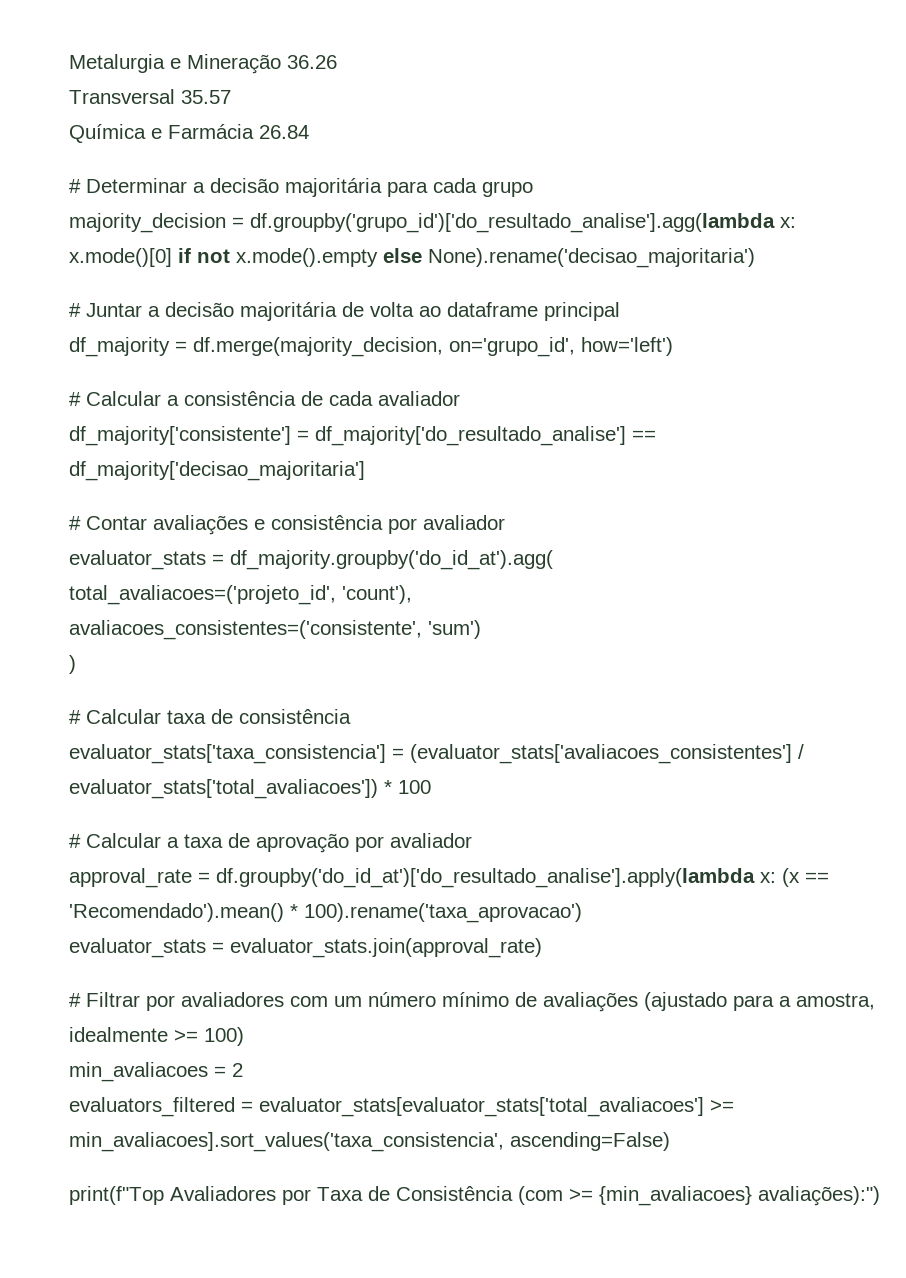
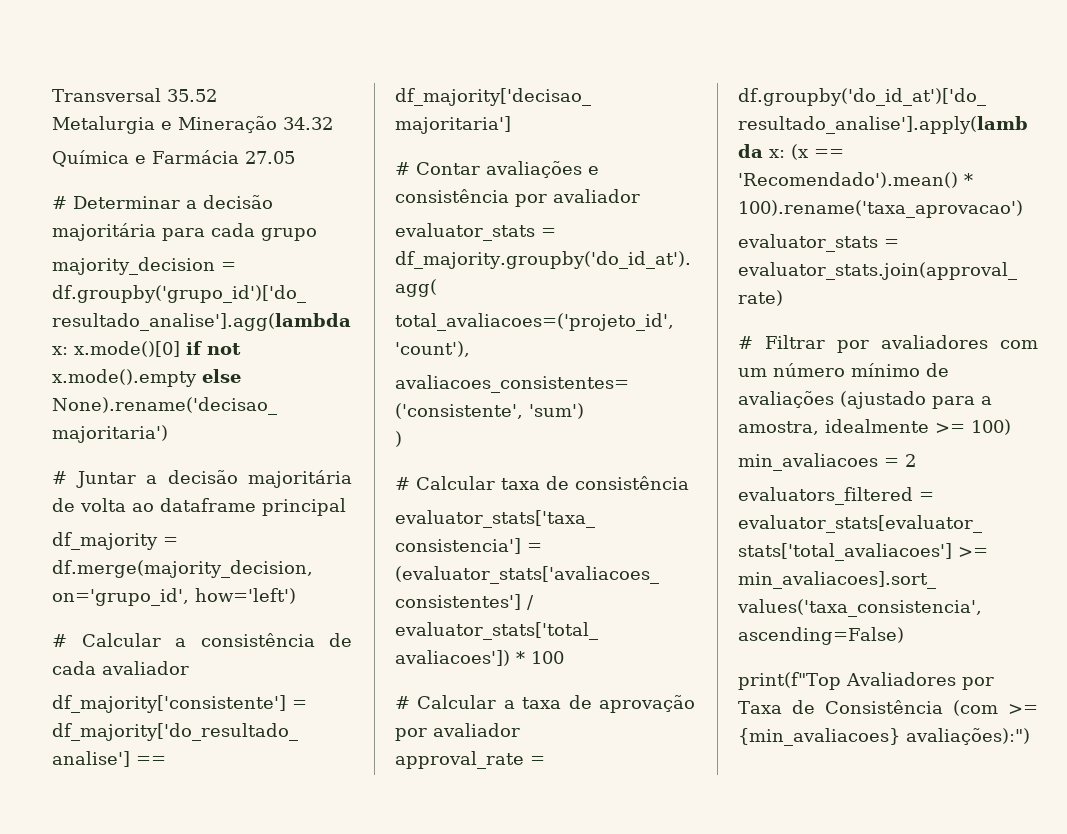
(69, 63) none -> [52,88,217,102] Transversal 35.52 //
[287,55,337,69] [69,89,231,104] 36.26 // Transversal 35.57 -> [283,117,333,130] 34.32
[259,125,309,139] 26.84 -> [244,151,295,164] 27.05

